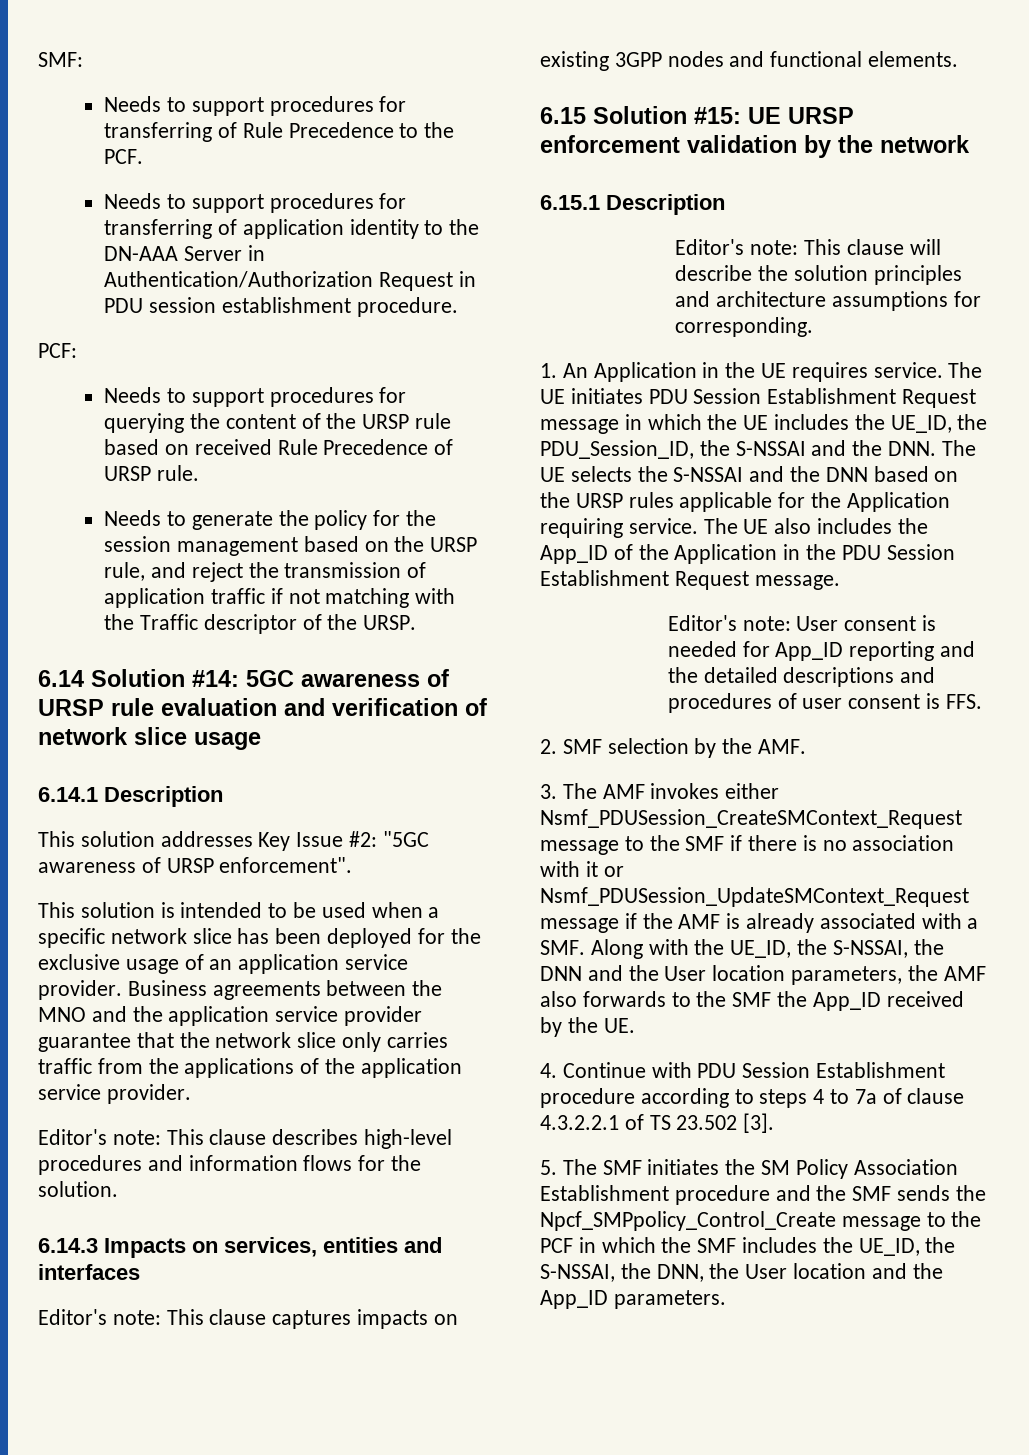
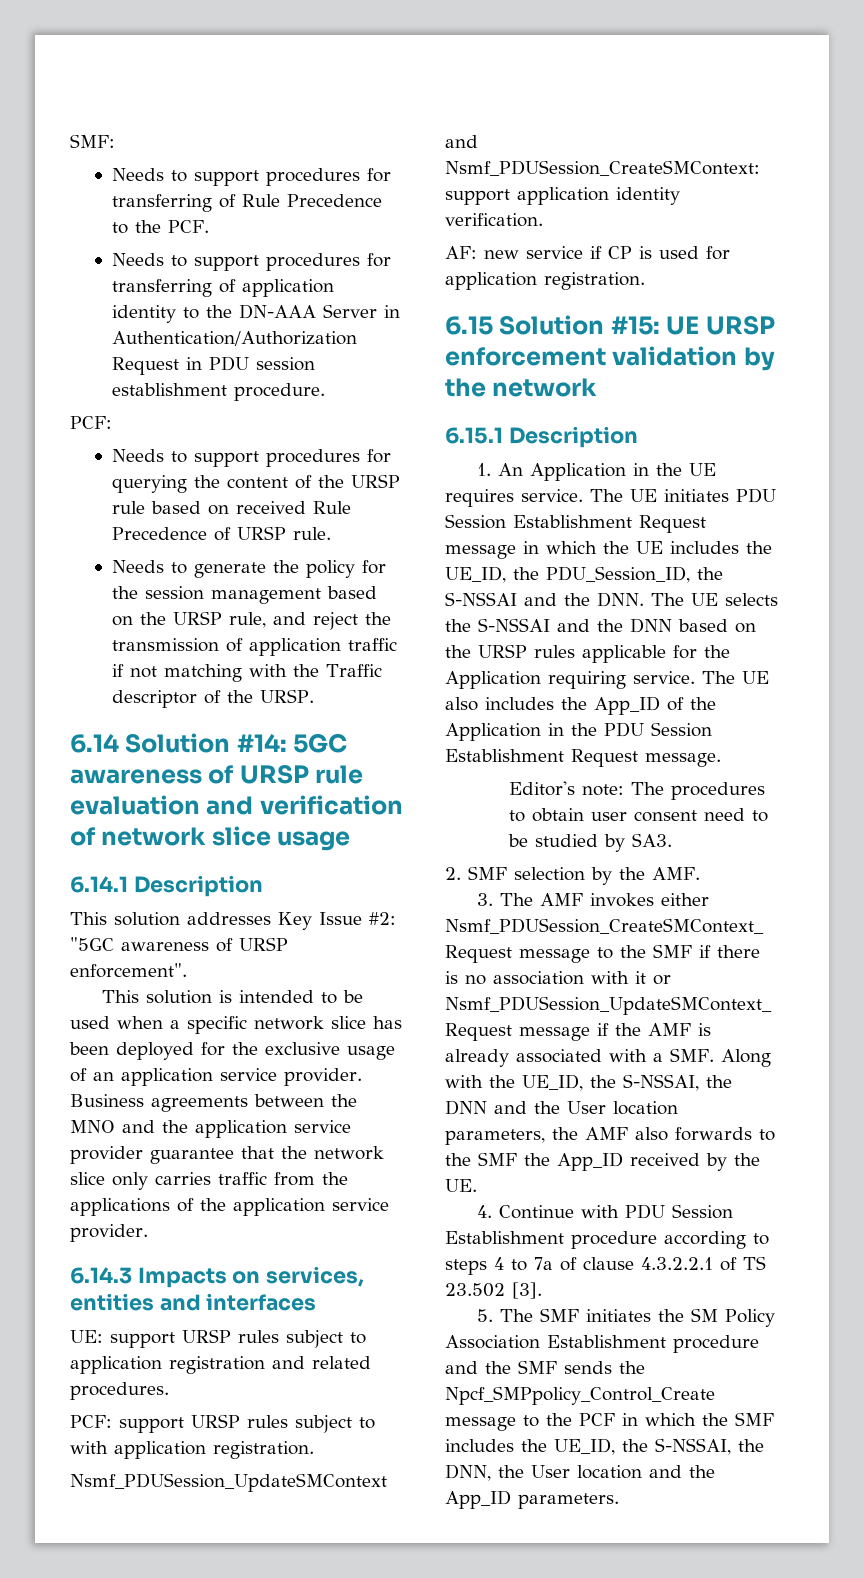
[38,1129,453,1149] [38,1155,422,1175] [38,1181,118,1197] // Editor's note: This clause describes high-level procedures and information flows for the solution. -> (148, 1233) none
[38,1309,458,1329] [540,51,959,71] Editor's note: This clause captures impacts on existing 3GPP nodes and functional elements. -> [70,1329,366,1348] [70,1356,371,1374] [70,1382,169,1400] [70,1414,375,1433] [70,1441,314,1459] [70,1473,387,1492] [445,135,478,148] [445,160,760,176] [445,187,680,205] [445,213,543,227] [445,246,730,260] [445,272,645,290] UE: support URSP rules subject to application registration and related procedures. // PCF: support URSP rules subject to with application registration. // Nsmf_PDUSession_UpdateSMContext and Nsmf_PDUSession_CreateSMContext: support application identity verification. // AF: new service if CP is used for application registration.
[675,239,941,255] [675,265,962,285] [675,291,981,311] [675,317,814,337] // Editor's note: This clause will describe the solution principles and architecture assumptions for corresponding. -> (638, 437) none
[796,615,936,631] [667,641,975,661] [667,667,936,687] [667,693,982,713] User consent is needed for App_ID reporting and the detailed descriptions and procedures of user consent is FFS. -> [630,782,765,800] [508,808,768,822] [507,833,672,852] The procedures to obtain user consent need to be studied by SA3.

